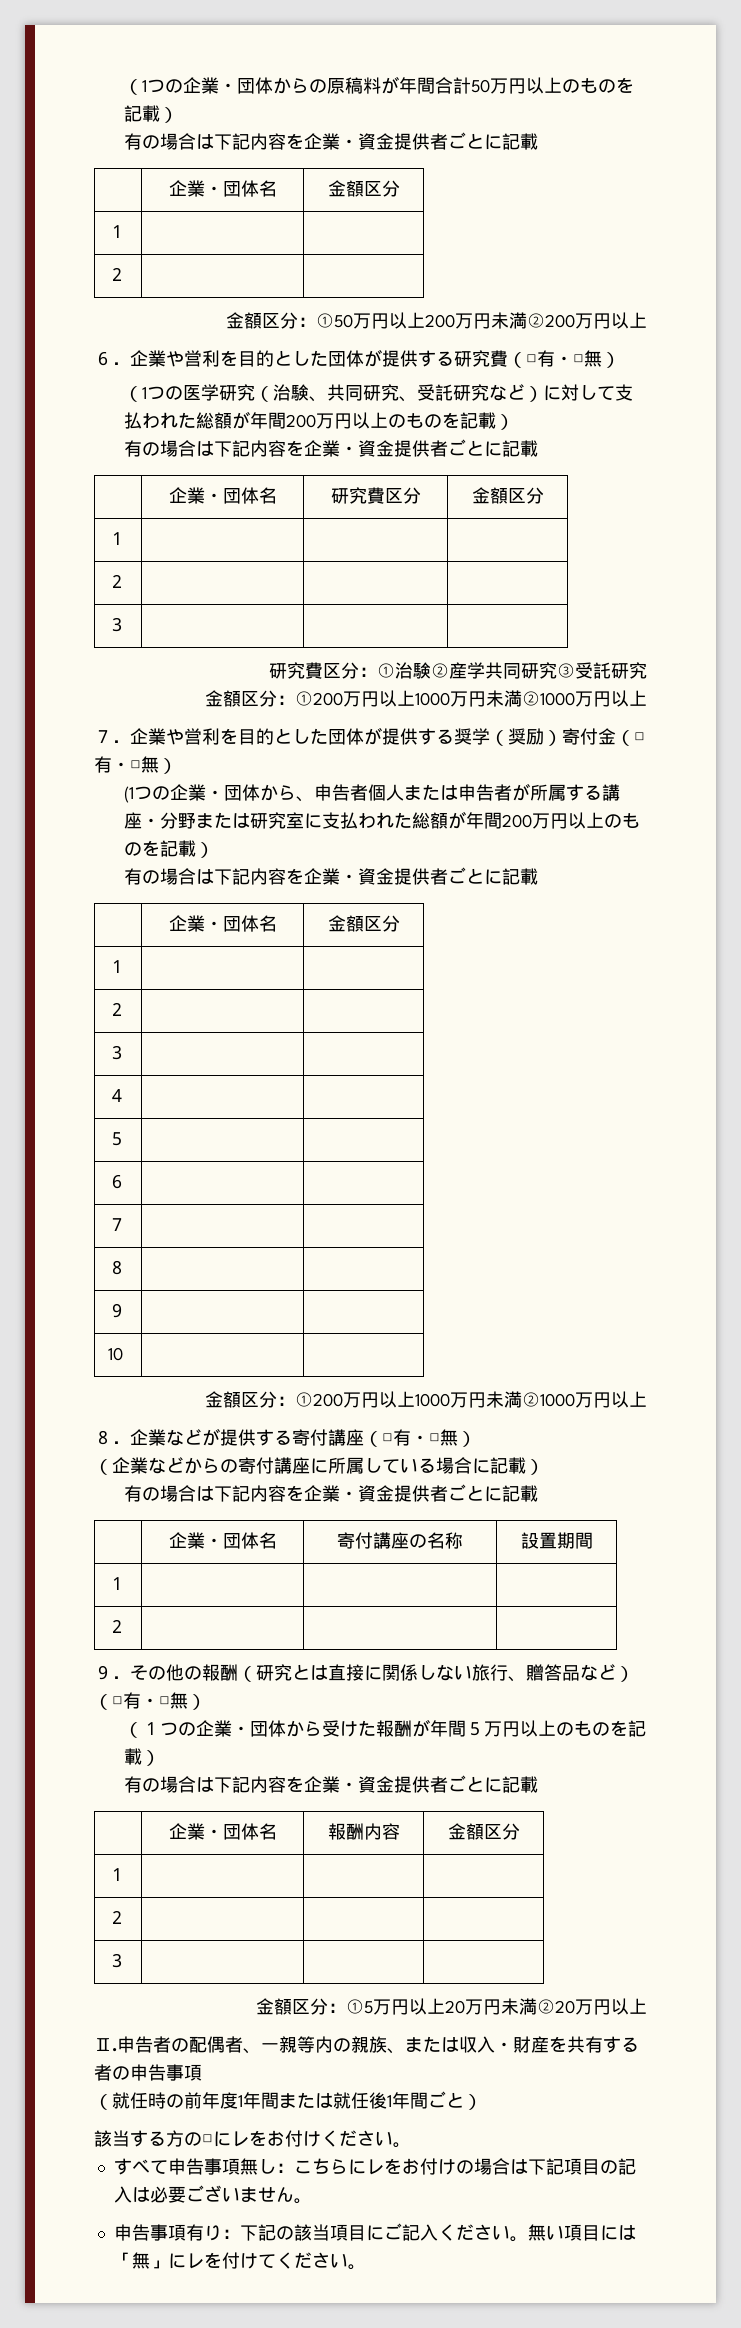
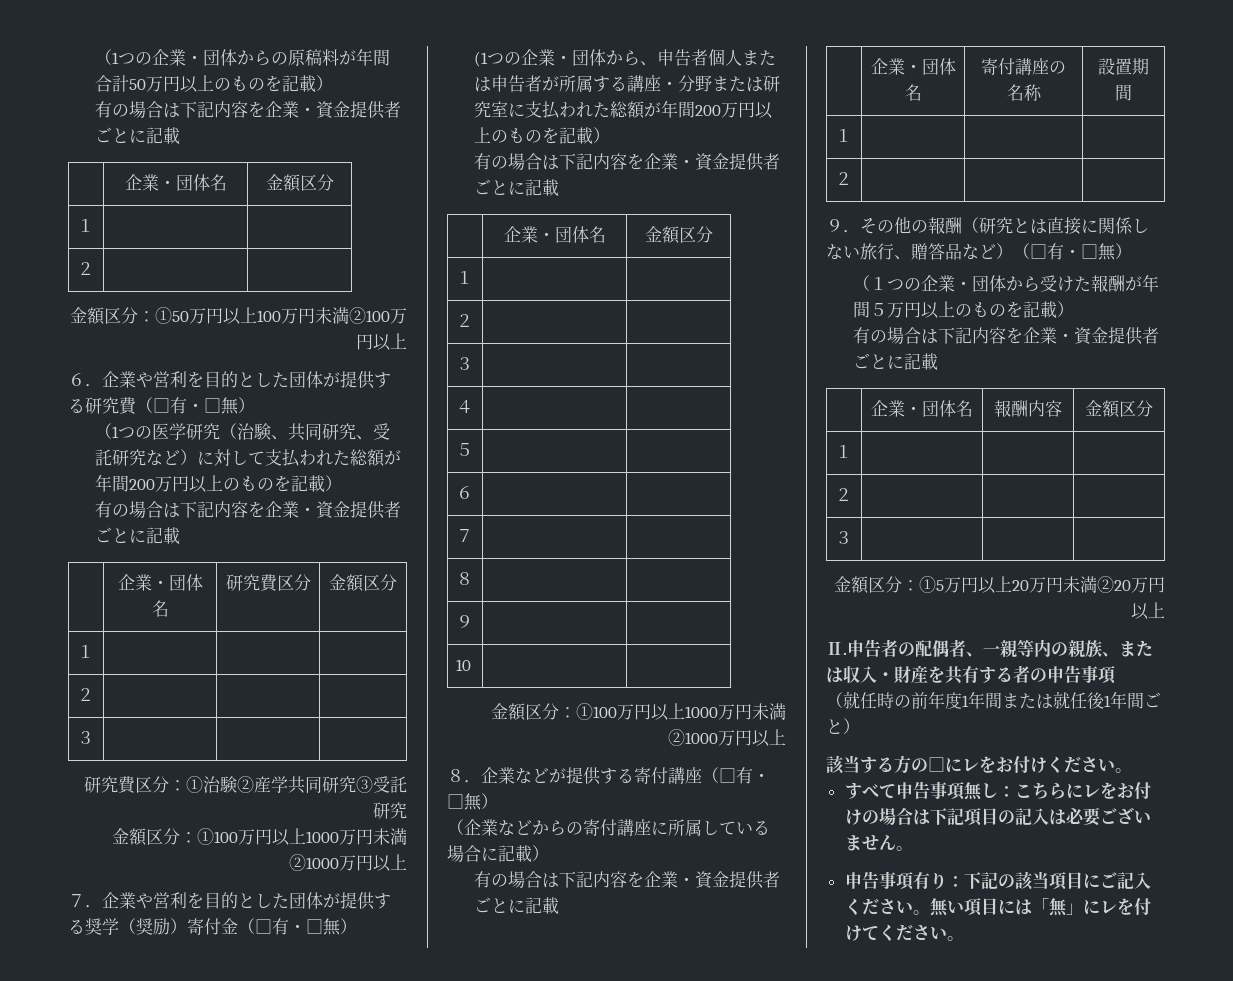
[425,312,575,329] 200万円未満②200 -> [257,307,390,324] 100万円未満②100
[295,691,343,706] ①200 -> [197,828,238,845] ①100
[295,1392,343,1407] ①200 -> [576,703,617,720] ①100

